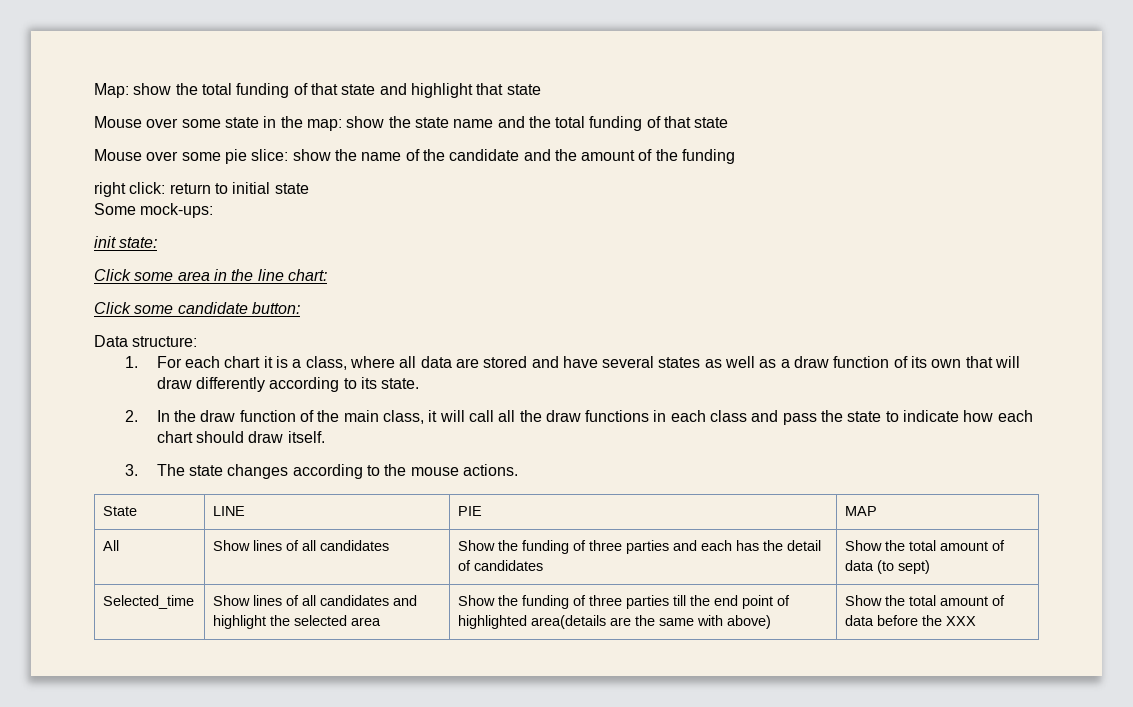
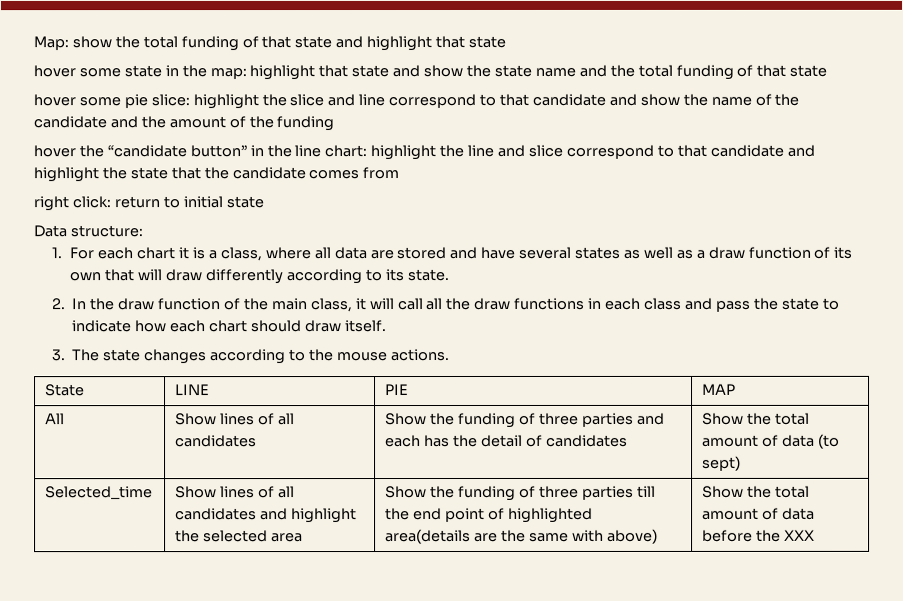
[94,116,179,128] Mouse over -> [33,65,76,78] hover
(342, 125) none -> [249,65,421,81] highlight that state and
[94,149,179,161] Mouse over -> [33,94,76,107] hover
(289, 155) none -> [192,93,637,110] highlight the slice and line correspond to that candidate and
(736, 156) none -> [33,144,815,161] [33,167,400,183] // hover the “candidate button” in the line chart: highlight the line and slice correspond to that candidate and highlight the state that the candidate comes from
[94,203,214,218] [94,236,158,248] [94,269,327,281] [94,302,300,314] // Some mock-ups: // init state: // Click some area in the line chart: // Click some candidate button: -> (264, 202) none

